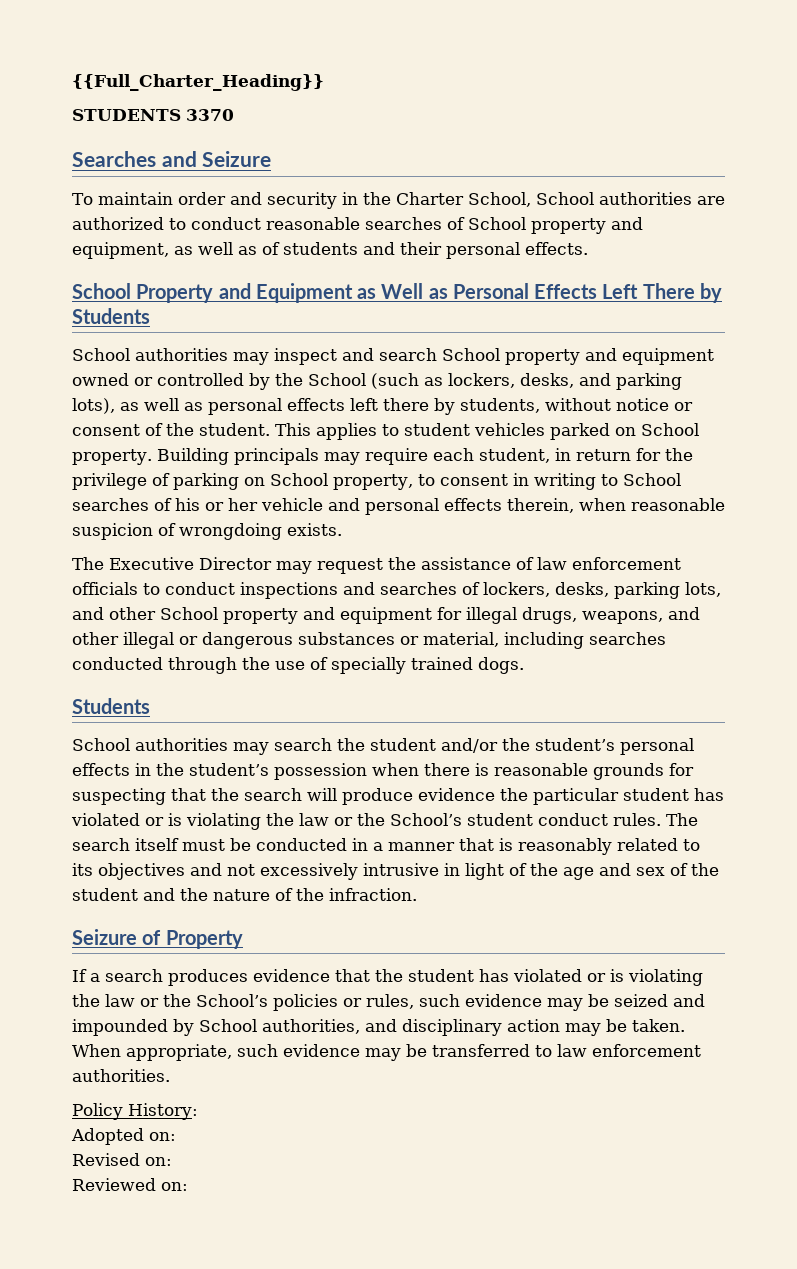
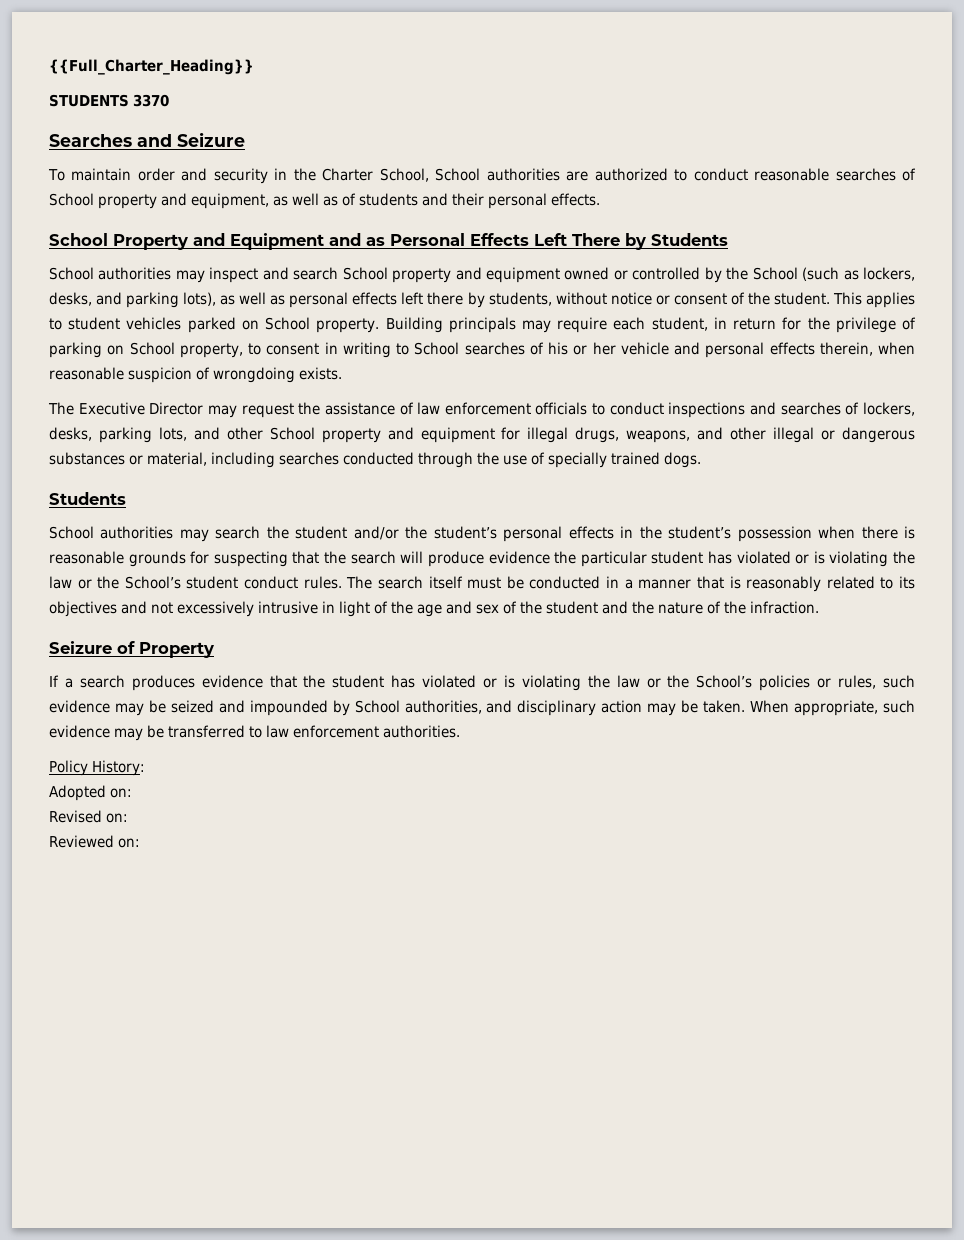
[357,283,424,299] as Well -> [329,233,361,246] and

